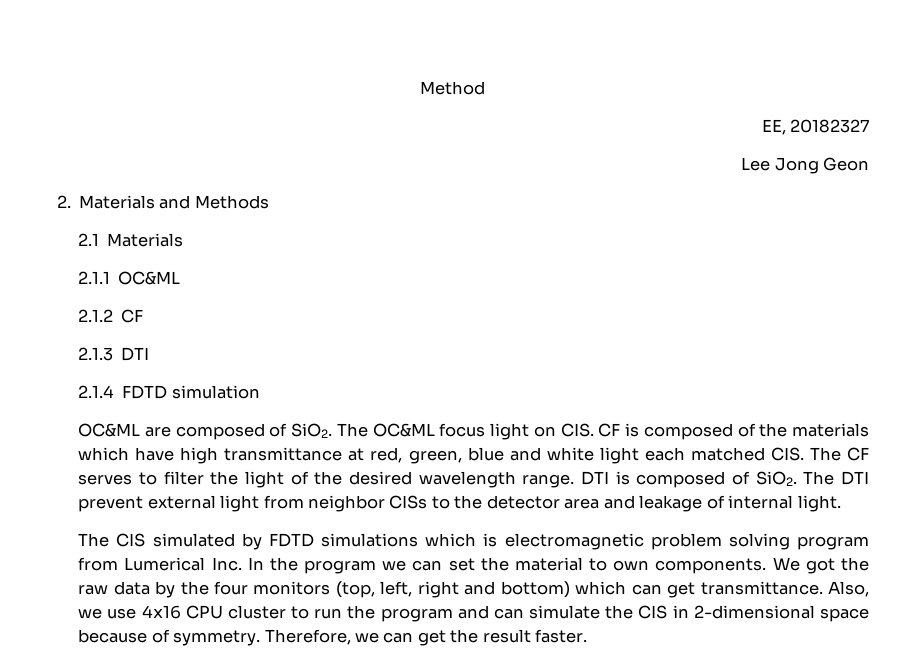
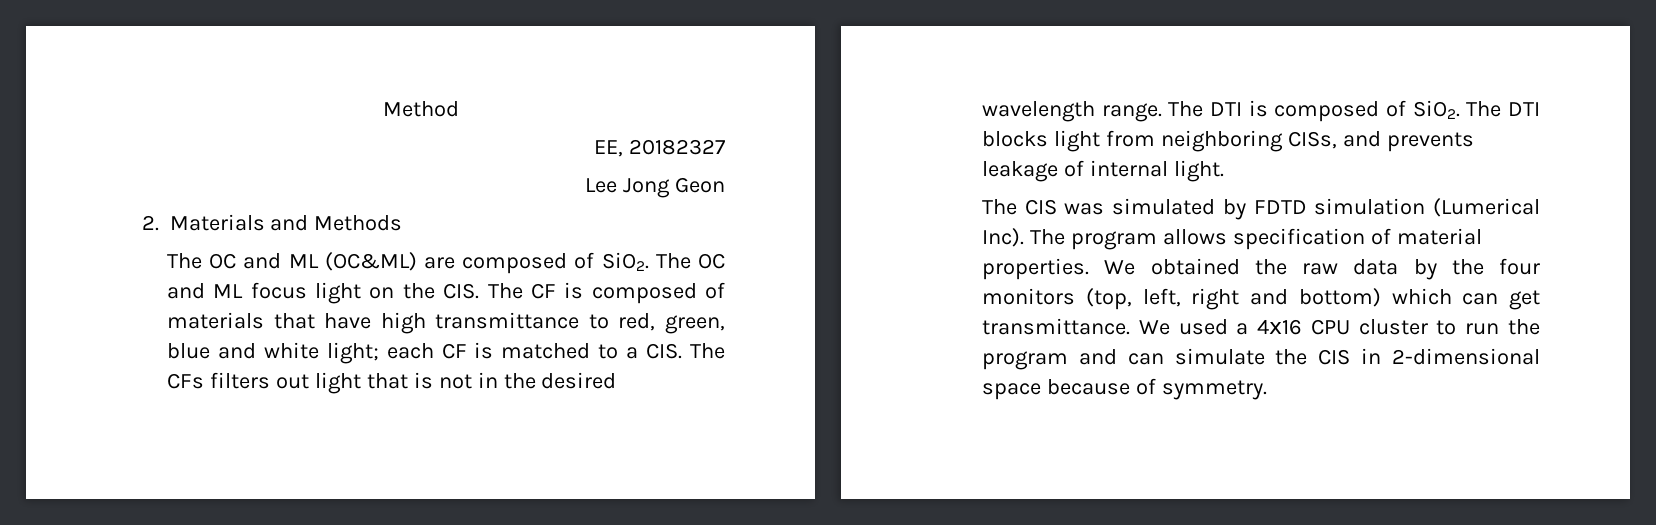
[78,233,184,247] [78,271,181,285] [78,309,144,323] [78,347,150,361] [78,385,260,399] [78,423,141,437] 2.1 Materials // 2.1.1 OC&ML // 2.1.2 CF // 2.1.3 DTI // 2.1.4 FDTD simulation // OC&ML -> [167,252,417,271] The OC and ML (OC&ML)
[372,423,594,440] OC&ML focus light on CIS. -> [697,253,725,269] [167,282,523,304] OC and ML focus light on the CIS. The
[759,423,869,437] [78,447,130,461] the materials which -> [167,312,315,329] materials that
[348,448,365,461] at -> [588,314,609,329] to
[599,447,869,464] [78,471,309,488] light each matched CIS. The CF serves to filter the light of -> [326,342,725,364] [167,372,498,394] light; each CF is matched to a CIS. The CFs filters out light that is not in
(575, 481) none -> [1168,101,1204,117] The
[78,495,635,512] prevent external light from neighbor CISs to the detector area and -> [982,130,1474,152] blocks light from neighboring CISs, and prevents
(146, 540) none -> [1064,203,1105,215] was
[320,533,869,550] [78,557,835,574] simulations which is electromagnetic problem solving program from Lumerical Inc. In the program we can set the material to own components. We got -> [1314,198,1540,217] [982,228,1482,250] [982,258,1240,280] simulation (Lumerical Inc). The program allows specification of material properties. We obtained
[827,581,869,597] [78,608,137,619] Also, we use -> [1138,319,1249,335] We used a
[264,629,588,646] Therefore, we can get the result faster. -> (1267, 390) none

